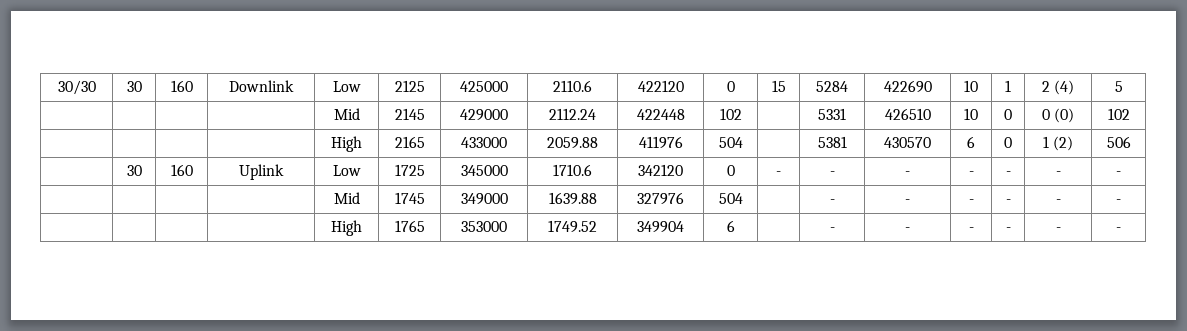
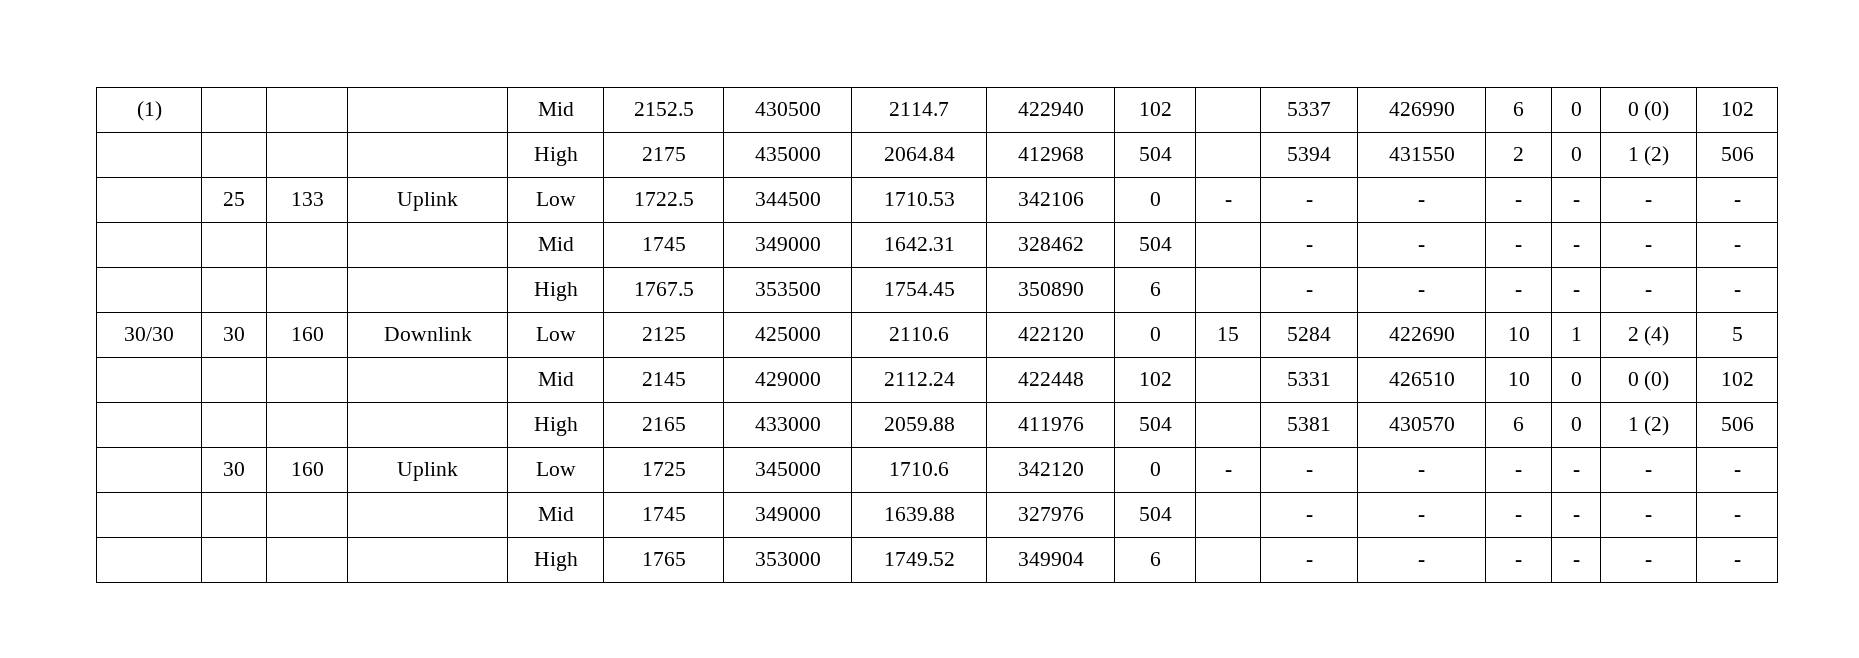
(57, 87) none -> [136,101,162,121] [537,102,574,116] [633,102,694,116] [754,102,821,116] [889,102,949,116] [1017,102,1084,116] [1138,102,1172,116] [1287,102,1331,116] [1388,102,1455,116] [1513,102,1524,116] [1570,102,1582,116] [1627,101,1670,121] [1720,102,1754,116] [533,147,578,166] [641,147,686,161] [754,147,821,161] [883,147,955,161] [1017,147,1084,161] [1138,147,1172,161] [1287,147,1331,161] [1388,147,1455,161] [1513,147,1524,161] [1570,147,1582,161] [1627,146,1670,166] [1720,147,1754,161] [223,192,245,206] [290,192,324,206] [397,192,458,211] [535,192,576,206] [633,192,694,206] [754,192,821,206] [883,192,955,206] [1017,192,1084,206] [1149,192,1161,206] [1224,200,1232,206] [1305,200,1313,206] [1418,200,1425,206] [1515,200,1522,206] [1572,200,1580,206] [1645,200,1652,206] [1733,200,1741,206] [537,237,574,251] [641,237,686,251] [754,237,821,251] [883,237,955,251] [1017,237,1084,251] [1138,237,1172,251] [1305,245,1313,251] [1418,245,1425,251] [1515,245,1522,251] [1572,245,1580,251] [1645,245,1652,251] [1733,245,1741,251] [533,282,578,301] [633,282,694,296] [754,282,821,296] [883,282,955,296] [1017,282,1084,296] [1149,282,1161,296] [1305,290,1313,296] [1418,290,1425,296] [1515,290,1522,296] [1572,290,1580,296] [1645,290,1652,296] [1733,290,1741,296] (1) | | | | Mid | 2152.5 | 430500 | 2114.7 | 422940 | 102 | | 5337 | 426990 | 6 | 0 | 0 (0) | 102 // | | | | High | 2175 | 435000 | 2064.84 | 412968 | 504 | | 5394 | 431550 | 2 | 0 | 1 (2) | 506 // | 25 | 133 | Uplink | Low | 1722.5 | 344500 | 1710.53 | 342106 | 0 | - | - | - | - | - | - | - // | | | | Mid | 1745 | 349000 | 1642.31 | 328462 | 504 | | - | - | - | - | - | - // | | | | High | 1767.5 | 353500 | 1754.45 | 350890 | 6 | | - | - | - | - | - | - //

